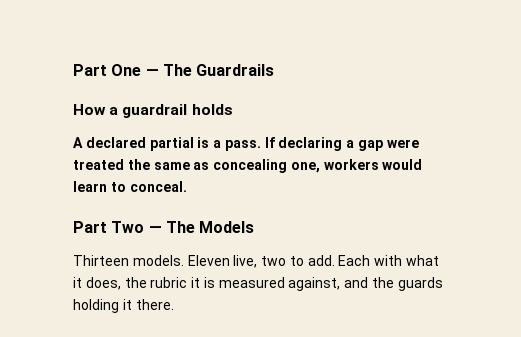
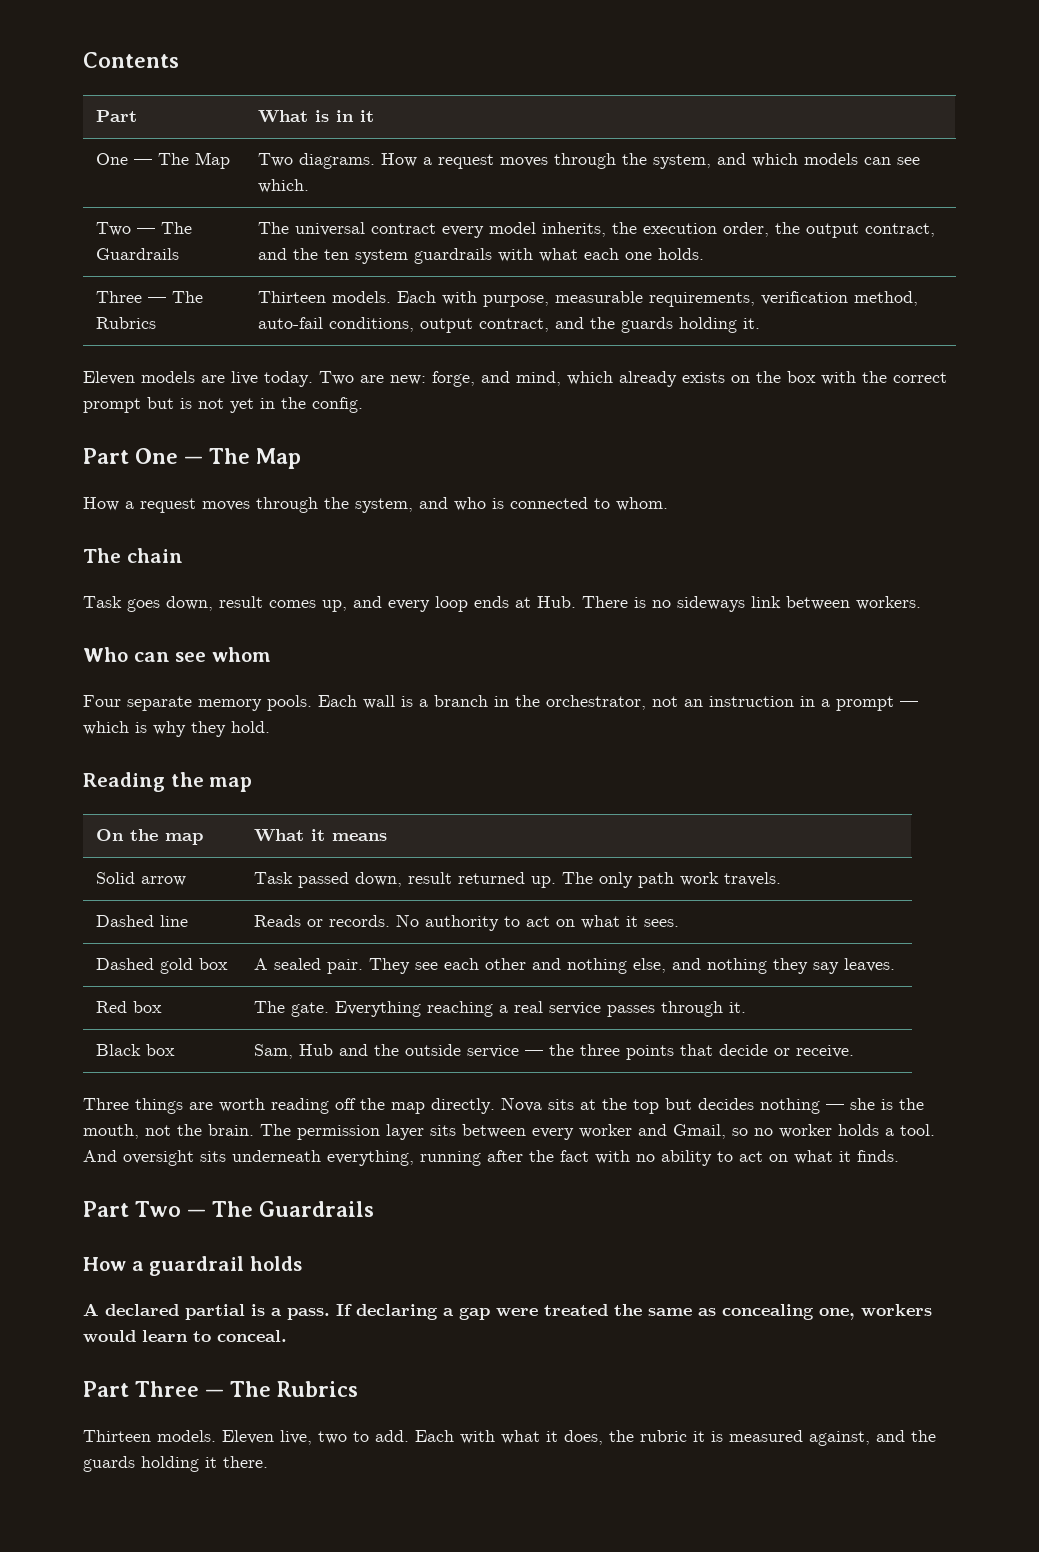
[73,64,142,76] Part One -> [83,52,179,68] [96,110,138,122] [258,110,375,123] [96,152,231,169] [258,153,921,169] [258,179,310,193] [96,222,193,236] [96,248,180,260] [258,222,936,238] [258,248,705,264] [96,291,204,303] [96,317,157,329] [258,291,919,307] [258,317,761,333] [83,371,947,387] [83,397,363,413] [83,448,301,469] [83,497,668,513] [83,548,183,563] [83,596,921,612] [83,647,271,662] [83,695,918,711] [83,721,270,737] [83,772,253,792] [96,829,204,845] [254,829,388,842] [96,872,187,886] [254,872,782,888] [96,915,189,927] [254,914,680,931] [96,958,229,974] [254,958,896,974] [96,1001,163,1013] [254,1001,747,1017] [96,1044,176,1056] [254,1044,855,1060] [83,1097,924,1114] [83,1124,935,1140] [83,1150,899,1166] [83,1201,181,1217] Contents // Part | What is in it // One — The Map | Two diagrams. How a request moves through the system, and which models can see which. // Two — The Guardrails | The universal contract every model inherits, the execution order, the output contract, and the ten system guardrails with what each one holds. // Three — The Rubrics | Thirteen models. Each with purpose, measurable requirements, verification method, auto-fail conditions, output contract, and the guards holding it. // Eleven models are live today. Two are new: forge, and mind, which already exists on the box with the correct prompt but is not yet in the config. // Part One — The Map // How a request moves through the system, and who is connected to whom. // The chain // Task goes down, result comes up, and every loop ends at Hub. There is no sideways link between workers. // Who can see whom // Four separate memory pools. Each wall is a branch in the orchestrator, not an instruction in a prompt — which is why they hold. // Reading the map // On the map | What it means // Solid arrow | Task passed down, result returned up. The only path work travels. // Dashed line | Reads or records. No authority to act on what it sees. // Dashed gold box | A sealed pair. They see each other and nothing else, and nothing they say leaves. // Red box | The gate. Everything reaching a real service passes through it. // Black box | Sam, Hub and the outside service — the three points that decide or receive. // Three things are worth reading off the map directly. Nova sits at the top but decides nothing — she is the mouth, not the brain. The permission layer sits between every worker and Gmail, so no worker holds a tool. And oversight sits underneath everything, running after the fact with no ability to act on what it finds. // Part Two
[111,221,255,233] Two — The Models -> [135,1381,358,1397] Three — The Rubrics

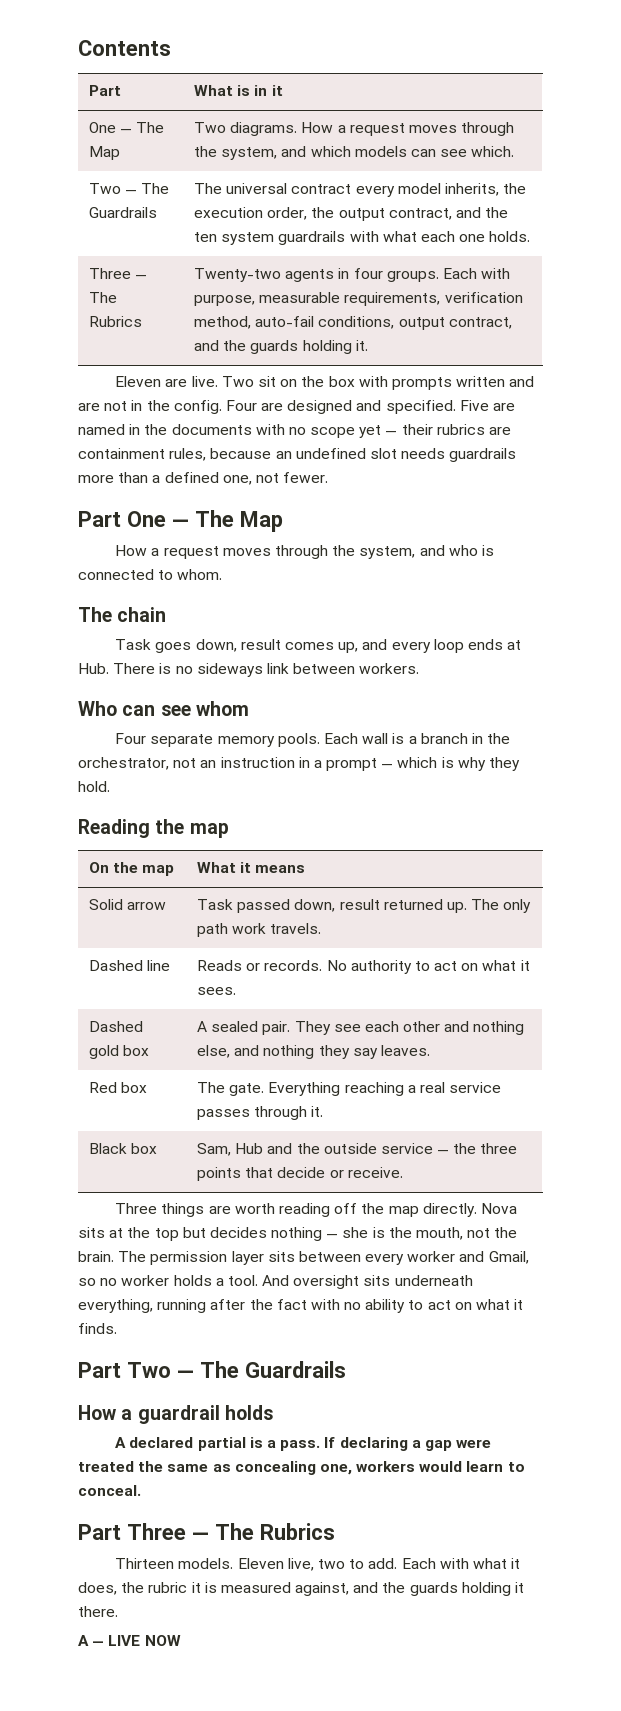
[258,291,392,303] Thirteen models. -> [193,268,439,282] Twenty-two agents in four groups.
[141,371,947,387] [83,397,363,413] models are live today. Two are new: forge, and mind, which already exists on the box with the correct prompt but is not yet in the config. -> [165,376,535,390] [78,400,516,414] [78,424,512,438] [78,448,517,462] [78,472,329,485] are live. Two sit on the box with prompts written and are not in the config. Four are designed and specified. Five are named in the documents with no scope yet — their rubrics are containment rules, because an undefined slot needs guardrails more than a defined one, not fewer.
(268, 1462) none -> [78,1635,181,1646] // A — LIVE NOW

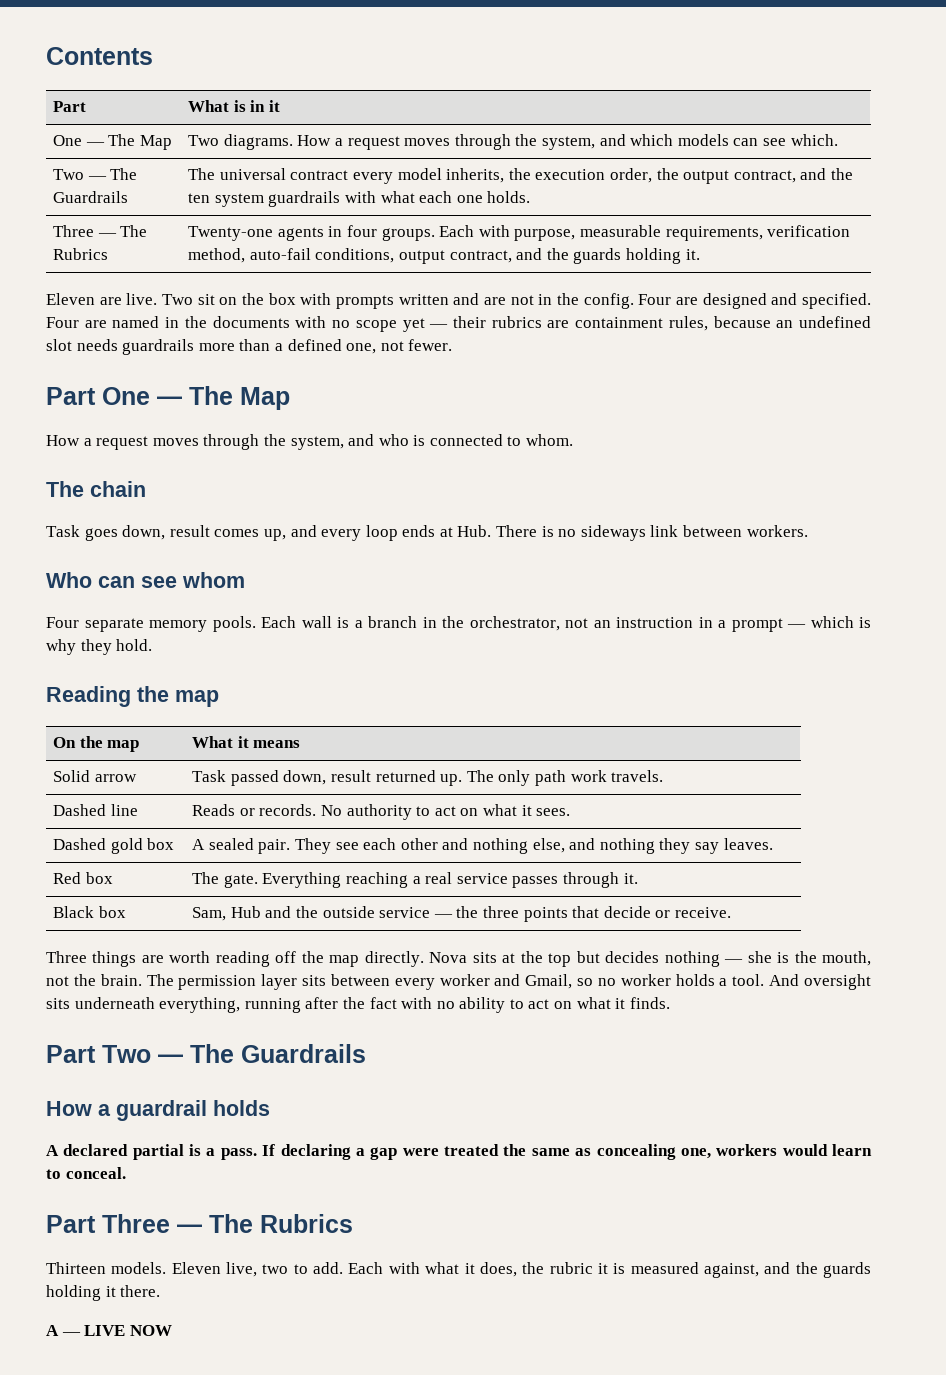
[193,268,281,282] Twenty-two -> [188,226,274,241] Twenty-one
[459,400,489,411] Five -> [46,317,79,328] Four

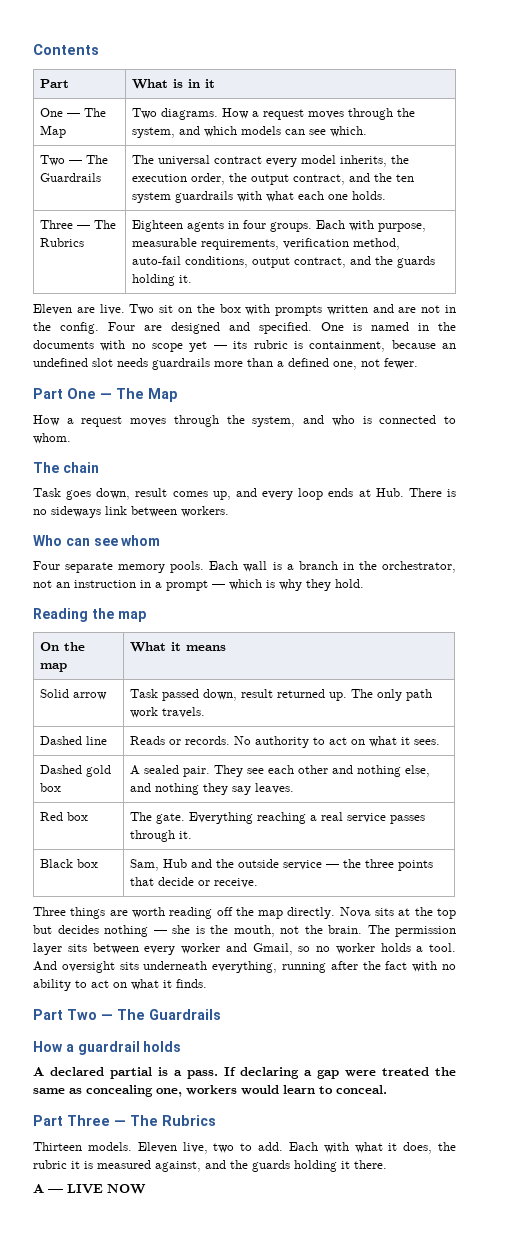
[188,226,274,241] Twenty-one -> [132,220,184,232] Eighteen
[46,317,107,328] Four are -> [321,322,362,331] One is
[452,316,708,331] their rubrics are containment rules, -> [233,340,386,352] its rubric is containment,

